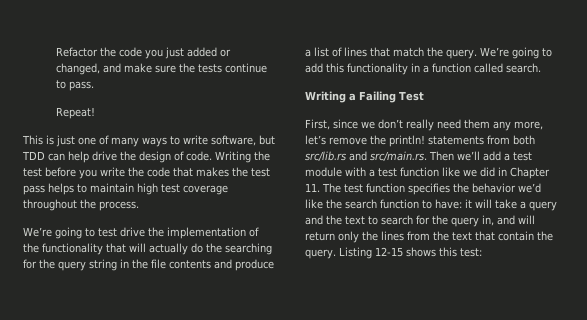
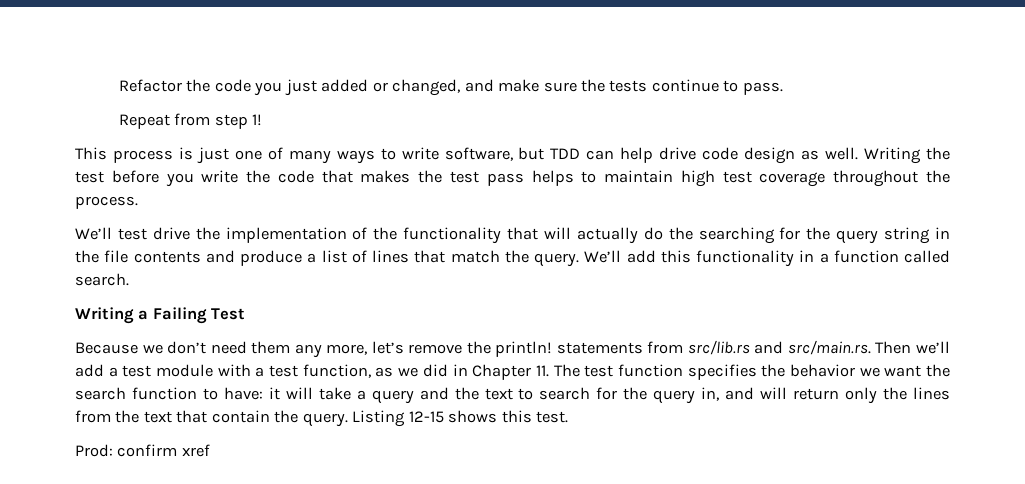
[56,107,96,119] Repeat! -> [119,113,263,129] Repeat from step 1!
(43, 140) none -> [112,150,173,163] process
[120,151,212,163] the design of code. -> [702,147,859,164] code design as well.
[23,227,95,239] We’re going to -> [75,227,112,240] We’ll
[479,47,552,59] We’re going to -> [584,250,622,263] We’ll
[305,119,358,130] First, since -> [75,342,138,354] Because
[406,119,434,131] really -> (207, 347) none
[513,135,535,145] both -> (684, 347) none
[400,167,460,177] function like -> [302,364,394,378] function, as
[518,183,541,193] [305,199,323,209] we’d like -> [859,365,922,377] we want
[459,248,482,257] test: -> [536,411,569,423] [75,444,210,457] test. // Prod: confirm xref

